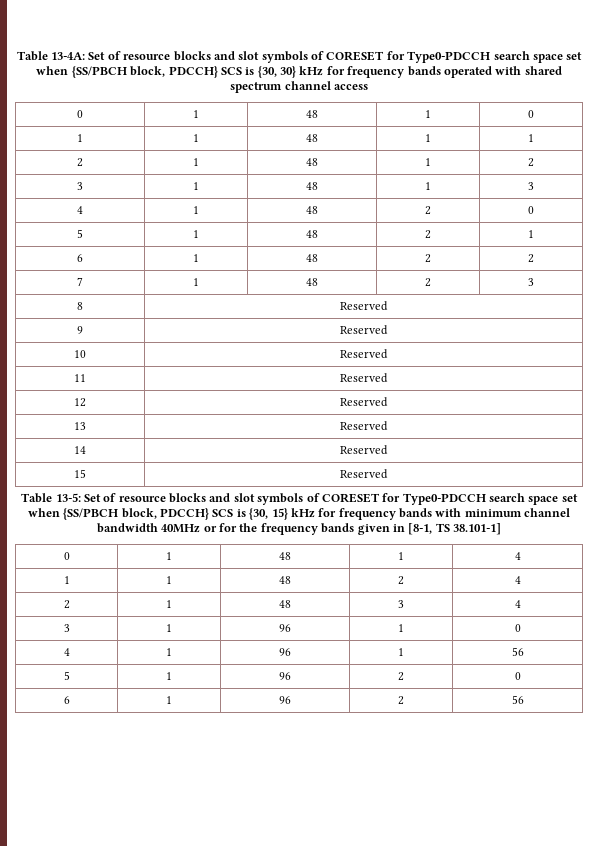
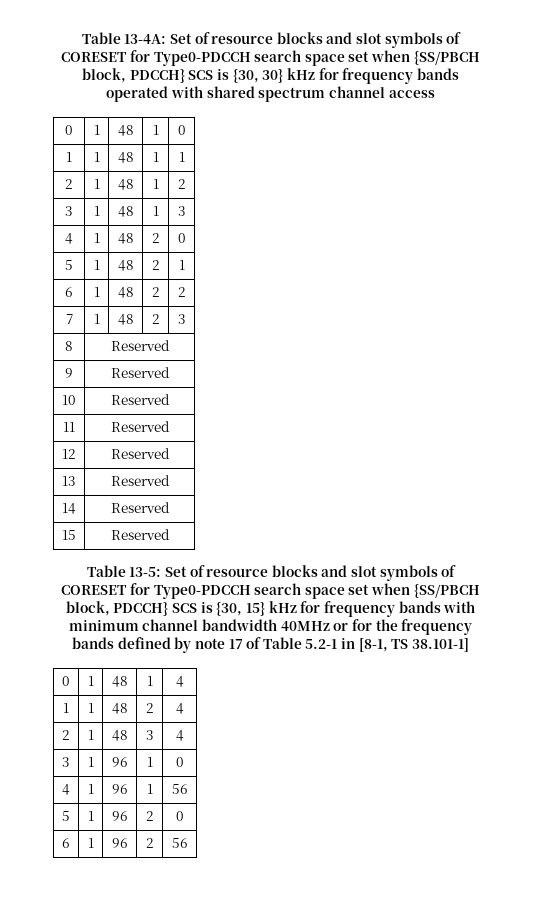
[357,524,390,535] given -> [117,637,338,653] defined by note 17 of Table 5.2-1

